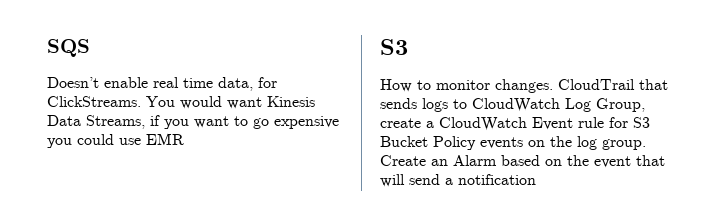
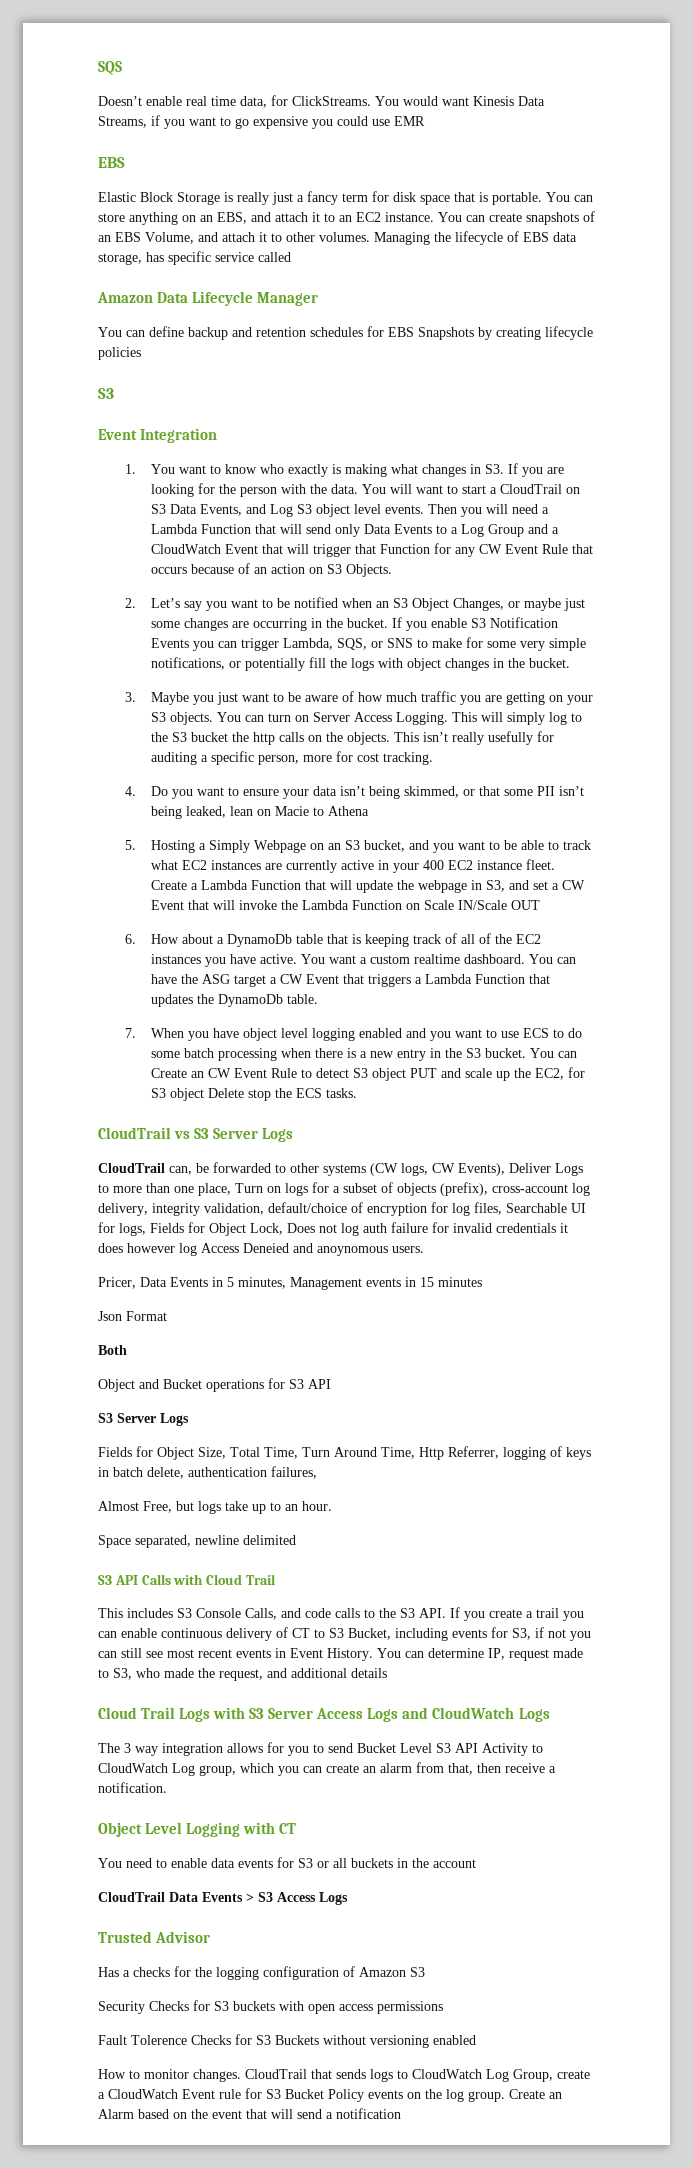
[380,39,408,55] S3 -> [98,157,125,168] [98,191,593,205] [98,211,595,225] [98,231,577,245] [98,251,291,265] [97,291,319,306] [98,326,593,340] [98,347,141,360] [98,388,114,399] [98,428,218,443] [124,463,565,477] [151,483,581,497] [151,504,550,517] [151,524,560,537] [151,543,594,557] [151,563,393,577] [124,597,586,611] [151,617,559,631] [151,637,587,651] [151,657,571,671] [124,691,594,705] [151,712,583,725] [151,731,555,745] [151,751,434,765] [124,786,585,799] [151,806,370,819] [124,840,592,853] [151,859,556,873] [151,880,586,893] [151,900,541,910] [124,933,542,947] [151,954,577,967] [151,974,551,987] [151,994,319,1007] [124,1028,583,1041] [151,1048,578,1061] [151,1067,586,1081] [151,1088,358,1101] [98,1127,294,1142] [98,1162,583,1176] [98,1182,590,1196] [98,1202,586,1216] [98,1222,568,1236] [98,1243,424,1256] [98,1277,482,1290] [98,1311,167,1321] [98,1345,127,1355] [98,1378,331,1392] [98,1413,189,1426] [98,1446,591,1460] [98,1466,317,1479] [98,1501,332,1514] [98,1535,296,1548] [98,1574,276,1585] [98,1607,584,1621] [98,1627,591,1641] [98,1648,583,1661] [98,1668,387,1681] [98,1707,550,1722] [98,1742,543,1756] [98,1762,556,1776] [98,1782,167,1793] [98,1822,297,1837] [98,1857,476,1868] [98,1892,348,1905] [98,1931,211,1943] [98,1966,425,1980] [98,2000,443,2014] [98,2034,476,2048] EBS // Elastic Block Storage is really just a fancy term for disk space that is portable. You can store anything on an EBS, and attach it to an EC2 instance. You can create snapshots of an EBS Volume, and attach it to other volumes. Managing the lifecycle of EBS data storage, has specific service called // Amazon Data Lifecycle Manager // You can define backup and retention schedules for EBS Snapshots by creating lifecycle policies // S3 // Event Integration // 1. You want to know who exactly is making what changes in S3. If you are looking for the person with the data. You will want to start a CloudTrail on S3 Data Events, and Log S3 object level events. Then you will need a Lambda Function that will send only Data Events to a Log Group and a CloudWatch Event that will trigger that Function for any CW Event Rule that occurs because of an action on S3 Objects. // 2. Let’s say you want to be notified when an S3 Object Changes, or maybe just some changes are occurring in the bucket. If you enable S3 Notification Events you can trigger Lambda, SQS, or SNS to make for some very simple notifications, or potentially fill the logs with object changes in the bucket. // 3. Maybe you just want to be aware of how much traffic you are getting on your S3 objects. You can turn on Server Access Logging. This will simply log to the S3 bucket the http calls on the objects. This isn’t really usefully for auditing a specific person, more for cost tracking. // 4. Do you want to ensure your data isn’t being skimmed, or that some PII isn’t being leaked, lean on Macie to Athena // 5. Hosting a Simply Webpage on an S3 bucket, and you want to be able to track what EC2 instances are currently active in your 400 EC2 instance fleet. Create a Lambda Function that will update the webpage in S3, and set a CW Event that will invoke the Lambda Function on Scale IN/Scale OUT // 6. How about a DynamoDb table that is keeping track of all of the EC2 instances you have active. You want a custom realtime dashboard. You can have the ASG target a CW Event that triggers a Lambda Function that updates the DynamoDb table. // 7. When you have object level logging enabled and you want to use ECS to do some batch processing when there is a new entry in the S3 bucket. You can Create an CW Event Rule to detect S3 object PUT and scale up the EC2, for S3 object Delete stop the ECS tasks. // CloudTrail vs S3 Server Logs // CloudTrail can, be forwarded to other systems (CW logs, CW Events), Deliver Logs to more than one place, Turn on logs for a subset of objects (prefix), cross-account log delivery, integrity validation, default/choice of encryption for log files, Searchable UI for logs, Fields for Object Lock, Does not log auth failure for invalid credentials it does however log Access Deneied and anoynomous users. // Pricer, Data Events in 5 minutes, Management events in 15 minutes // Json Format // Both // Object and Bucket operations for S3 API // S3 Server Logs // Fields for Object Size, Total Time, Turn Around Time, Http Referrer, logging of keys in batch delete, authentication failures, // Almost Free, but logs take up to an hour. // Space separated, newline delimited // S3 API Calls with Cloud Trail // This includes S3 Console Calls, and code calls to the S3 API. If you create a trail you can enable continuous delivery of CT to S3 Bucket, including events for S3, if not you can still see most recent events in Event History. You can determine IP, request made to S3, who made the request, and additional details // Cloud Trail Logs with S3 Server Access Logs and CloudWatch Logs // The 3 way integration allows for you to send Bucket Level S3 API Activity to CloudWatch Log group, which you can create an alarm from that, then receive a notification. // Object Level Logging with CT // You need to enable data events for S3 or all buckets in the account // CloudTrail Data Events > S3 Access Logs // Trusted Advisor // Has a checks for the logging configuration of Amazon S3 // Security Checks for S3 buckets with open access permissions // Fault Tolerence Checks for S3 Buckets without versioning enabled

